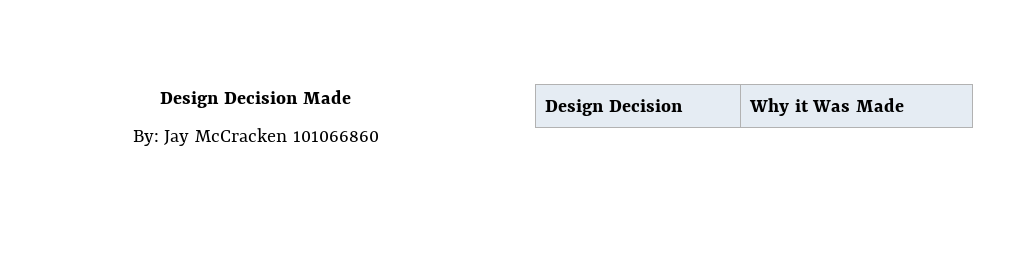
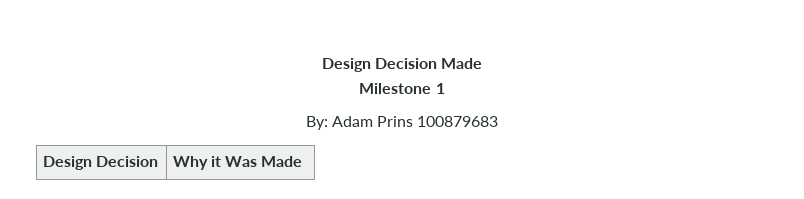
(351, 97) none -> [359,83,445,94] // Milestone 1
[164,128,379,146] Jay McCracken 101066860 -> [331,116,499,127] Adam Prins 100879683

